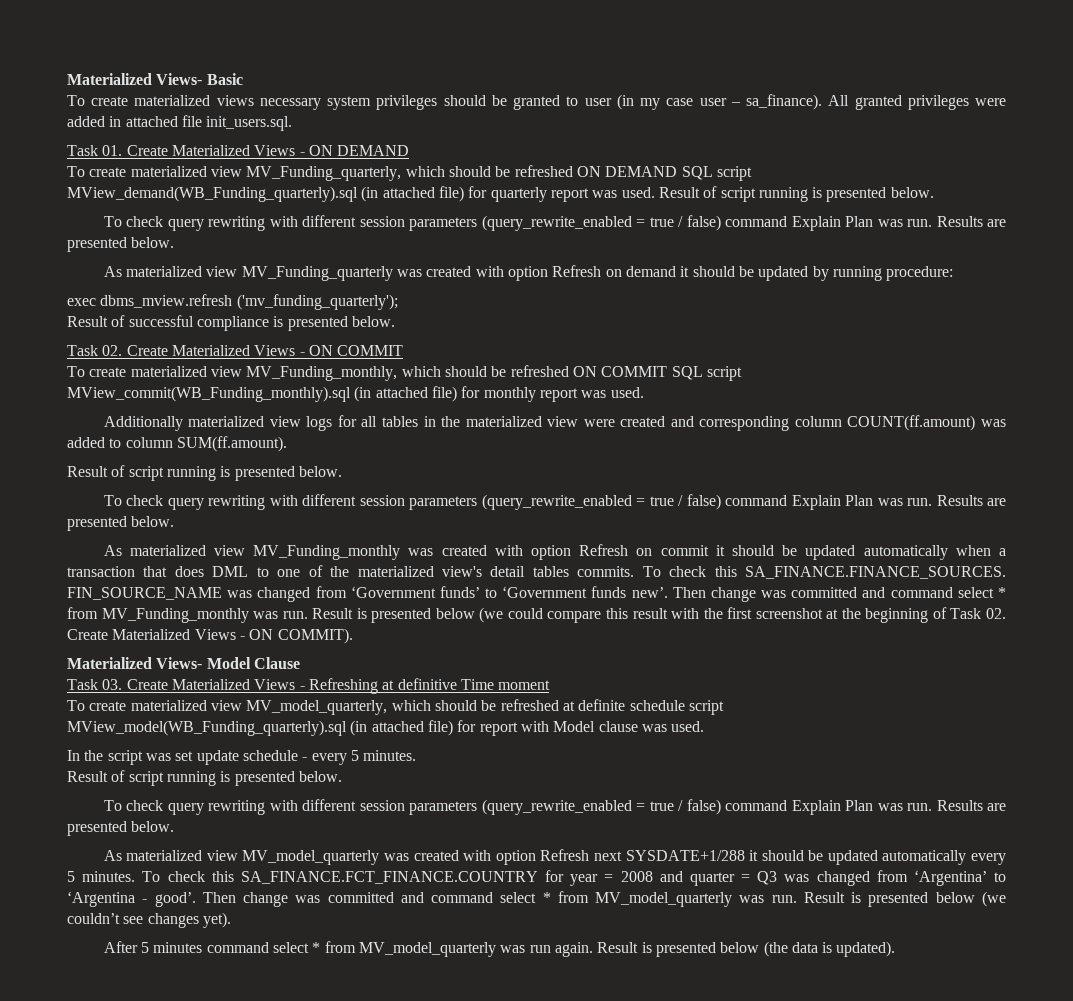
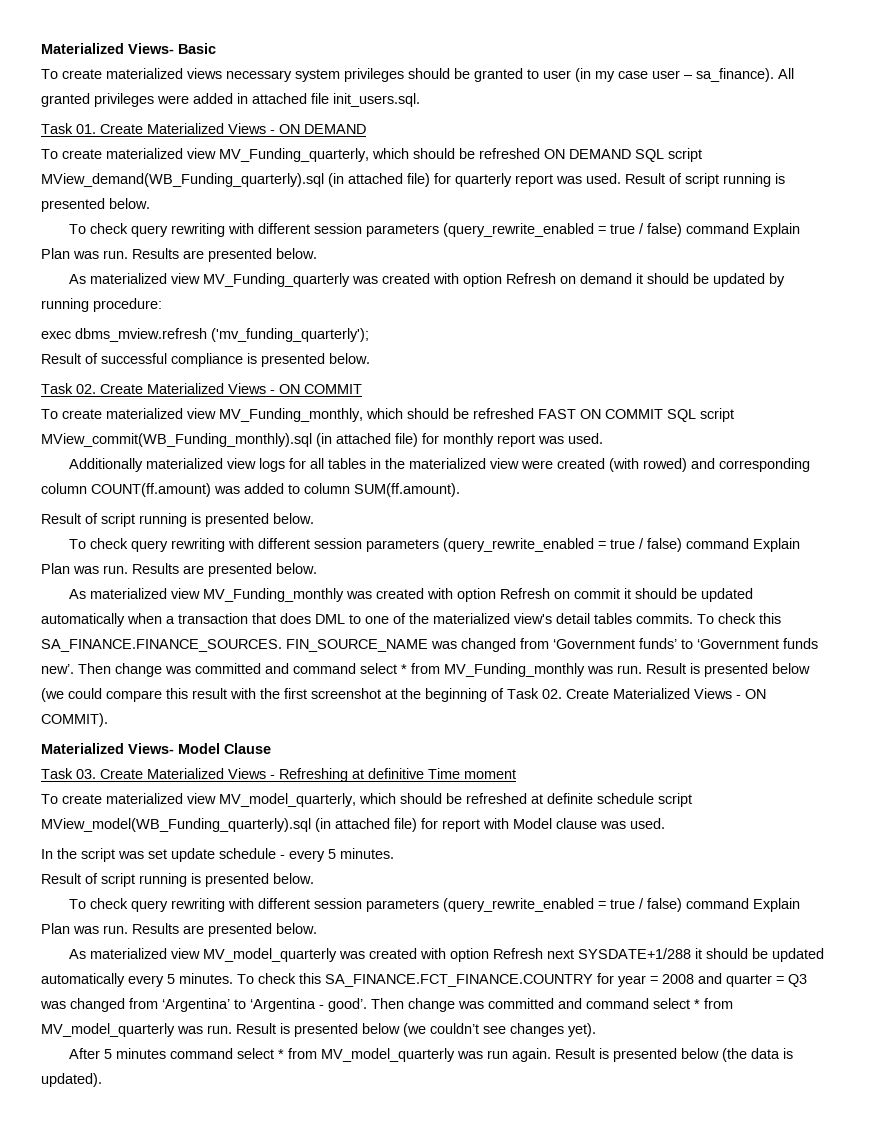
(569, 371) none -> [538,409,576,419] FAST
(666, 421) none -> [609,458,688,472] (with rowed)

